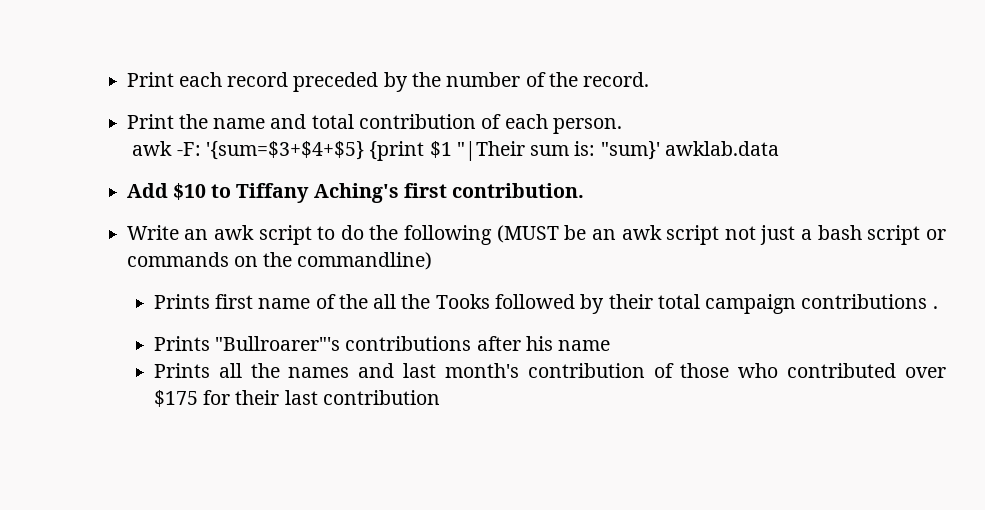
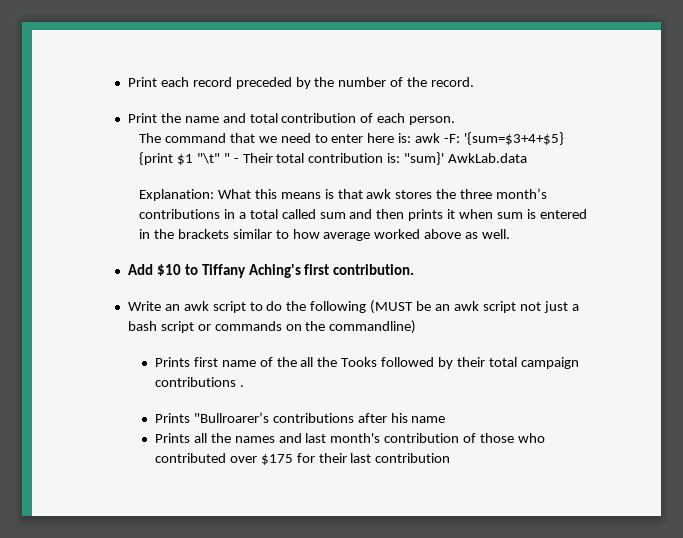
(622, 126) none -> [138,133,412,143] The command that we need to enter here is:
[205,141,364,160] '{sum=$3+$4+$5} -> [463,132,564,145] '{sum=$3+4+$5}
[456,141,779,161] "|Their sum is: "sum}' awklab.data -> [196,152,528,165] [138,188,548,201] [138,209,587,221] [138,229,511,241] "\t" " - Their total contribution is: "sum}' AwkLab.data // Explanation: What this means is that awk stores the three month’s contributions in a total called sum and then prints it when sum is entered in the brackets similar to how average worked above as well.
[215,336,341,351] "Bullroarer"'s -> [193,412,269,423] "Bullroarer’s

